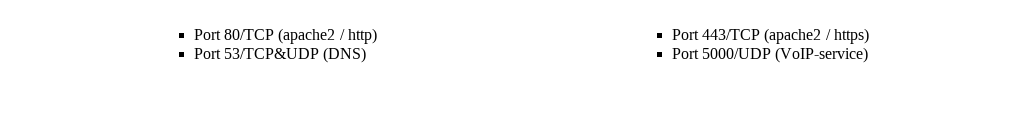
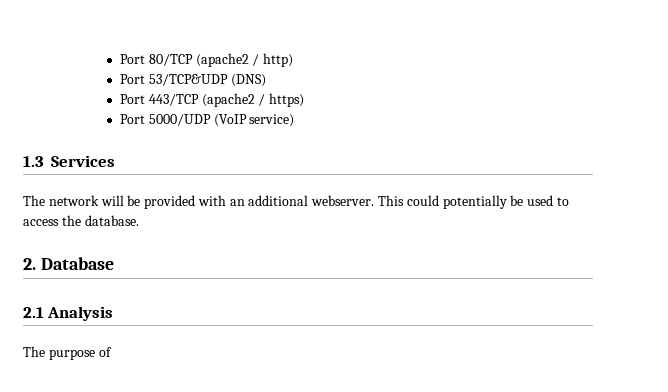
[775,47,869,63] (VoIP-service) -> [213,114,295,127] [23,155,115,167] [23,195,569,209] [23,215,139,226] [23,257,114,270] [23,306,114,321] [23,346,112,360] (VoIP service) // 1.3 Services // The network will be provided with an additional webserver. This could potentially be used to access the database. // 2. Database // 2.1 Analysis // The purpose of

